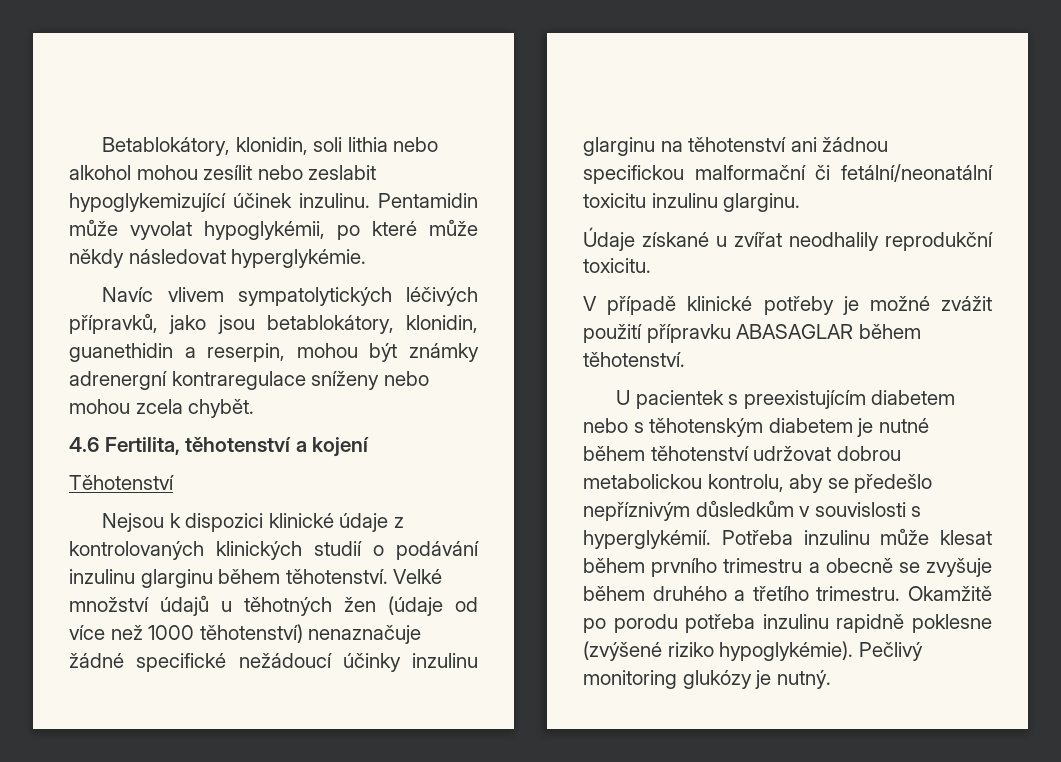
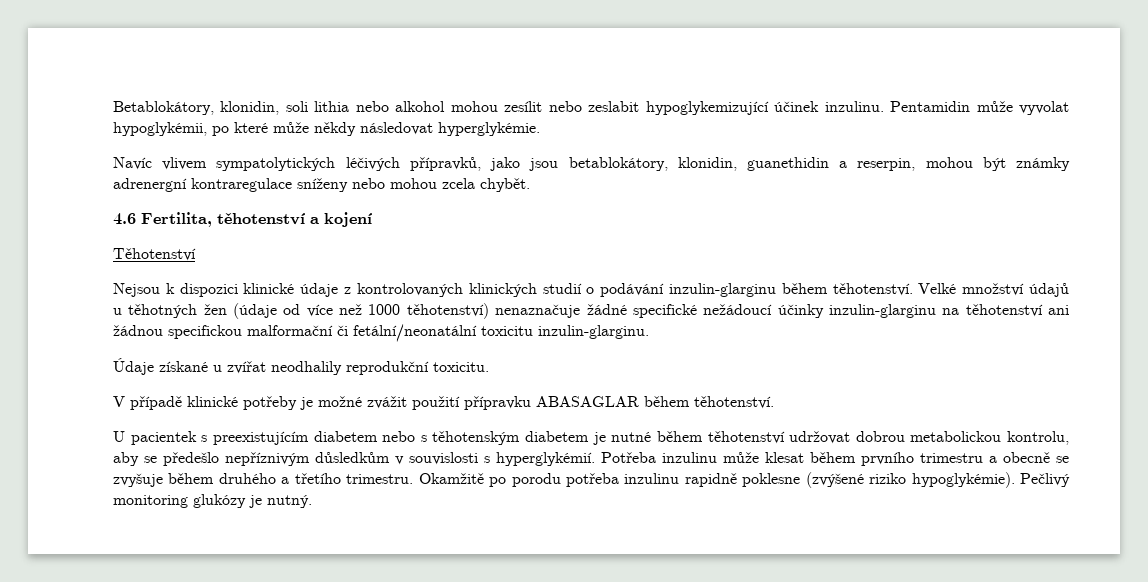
[69,569,213,588] inzulinu glarginu -> [668,283,776,297] inzulin-glarginu
[412,653,478,668] [583,137,655,156] inzulinu glarginu -> [828,304,936,318] inzulin-glarginu
[651,193,801,212] inzulinu glarginu. -> [538,325,649,339] inzulin-glarginu.

